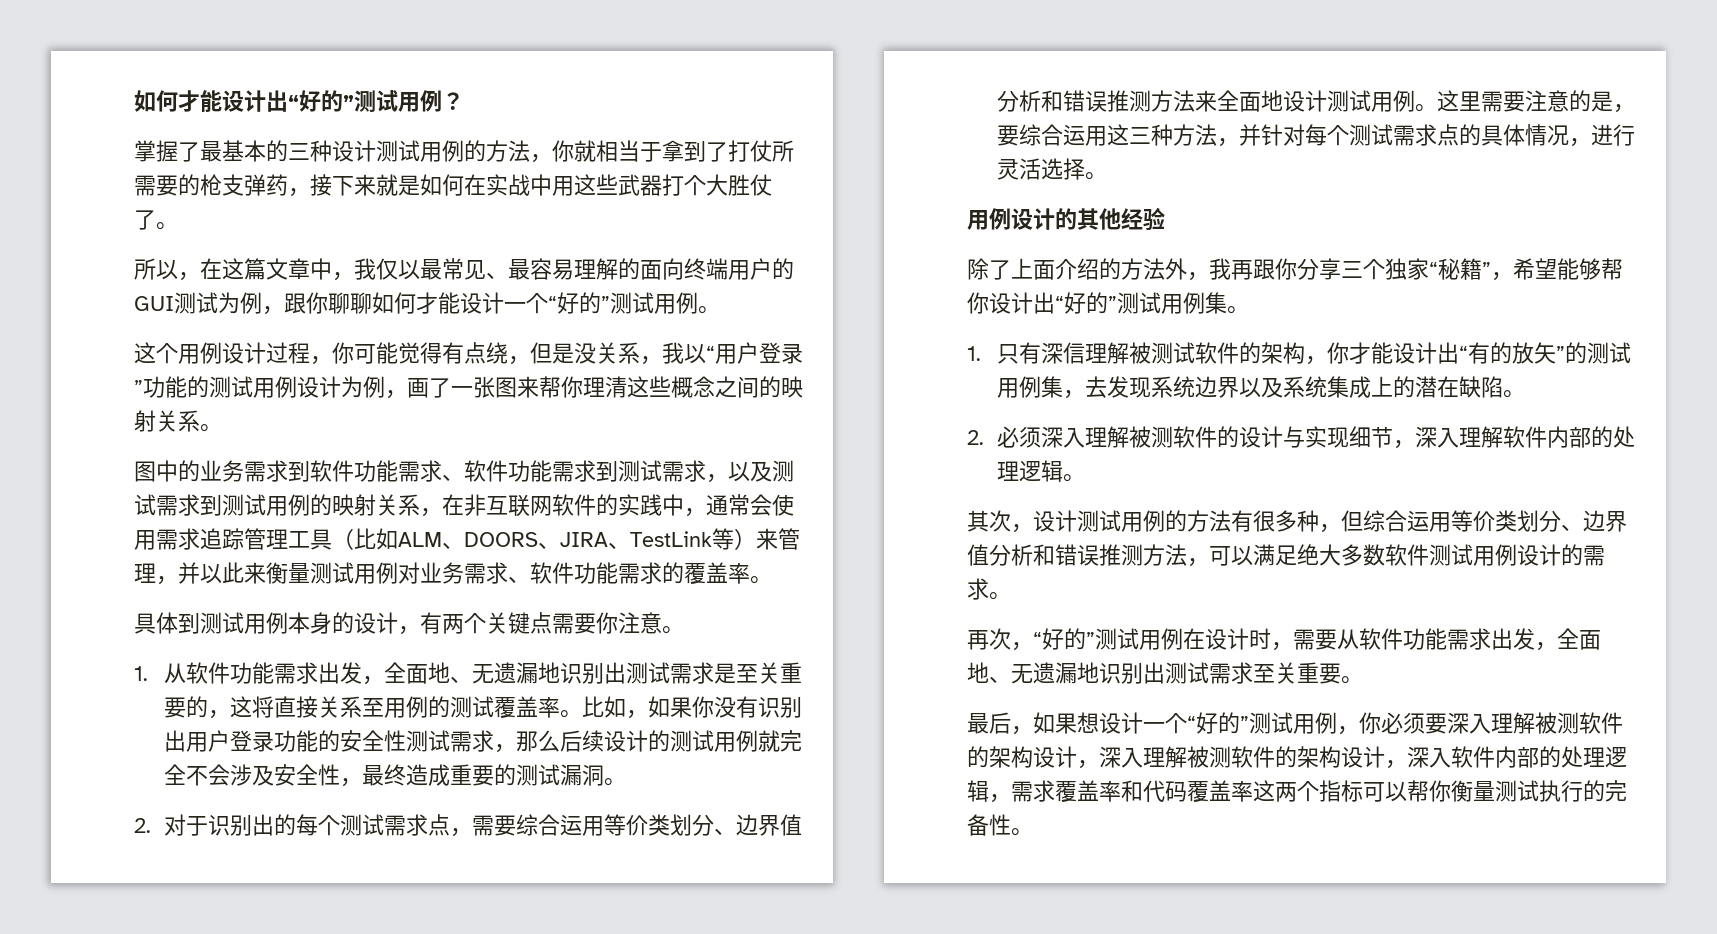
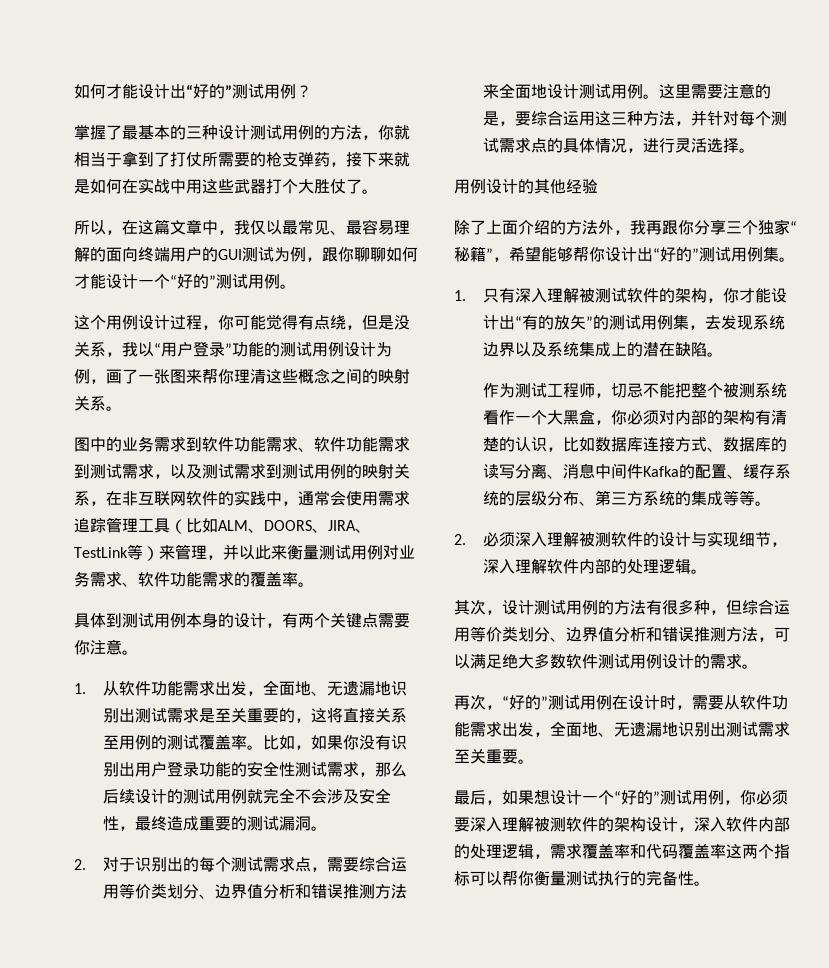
[1062,342,1085,364] 信 -> [531,288,548,303] 入
(1525, 394) none -> [483,383,788,398] [483,410,788,425] [483,437,788,452] [483,463,792,479] [483,490,772,506] // 作为测试工程师，切忌不能把整个被测系统看作一个大黑盒，你必须对内部的架构有清楚的认识，比如数据库连接方式、数据库的读写分离、消息中间件Kafka的配置、缓存系统的层级分布、第三方系统的集成等等。
[1143,746,1451,769] 理解被测软件的架构设计，深入 -> (726, 824) none

